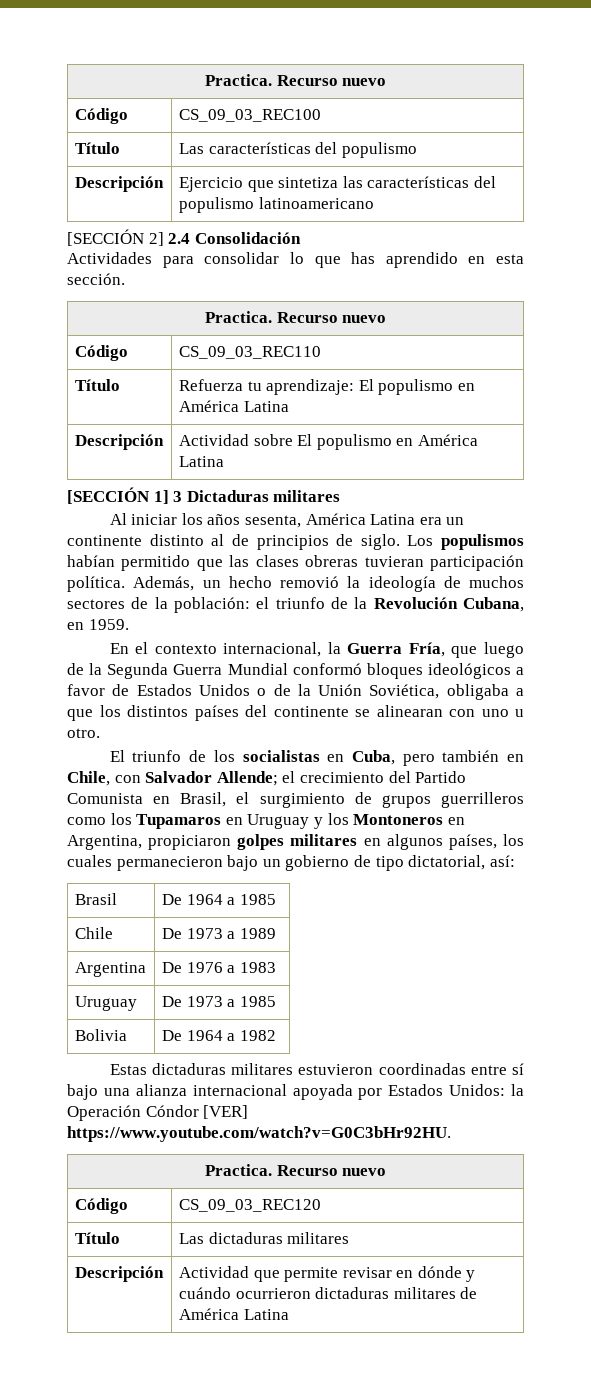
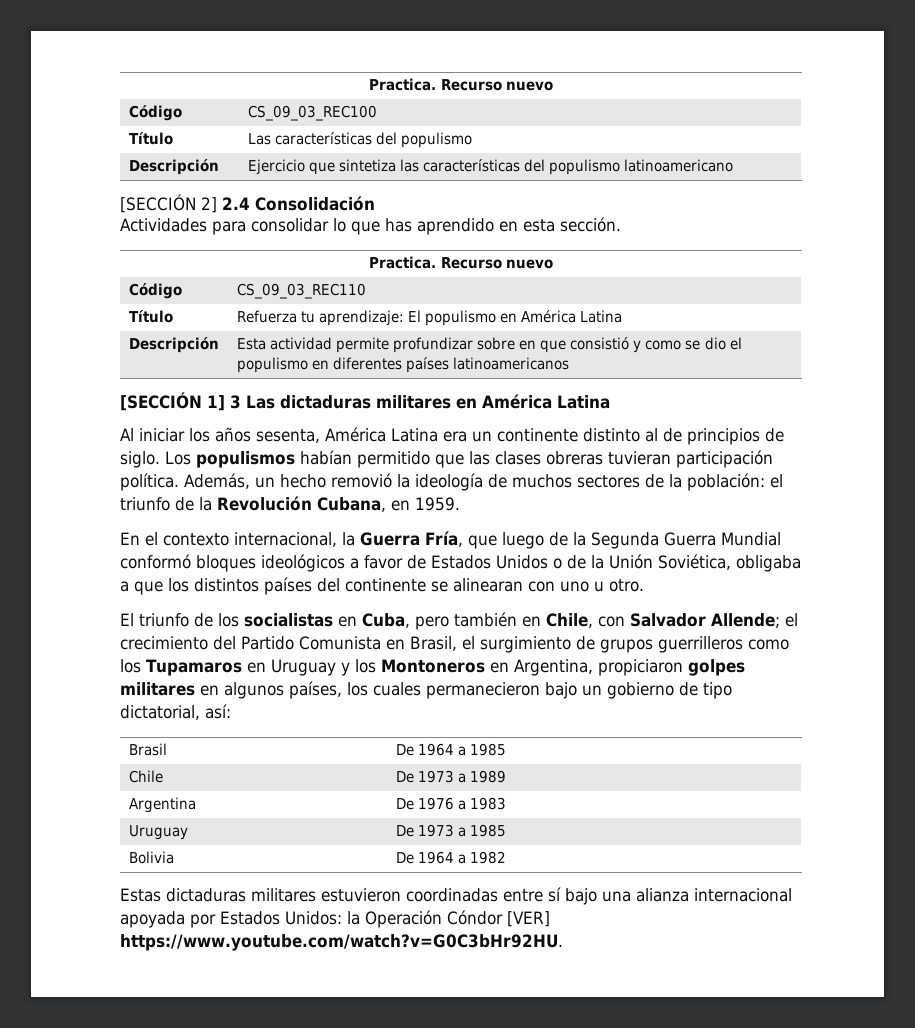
[178,434,478,450] [178,456,224,467] Actividad sobre El populismo en América Latina -> [236,337,742,353] [236,357,570,373] Esta actividad permite profundizar sobre en que consistió y como se dio el populismo en diferentes países latinoamericanos
[186,490,341,502] Dictaduras militares -> [246,394,610,409] Las dictaduras militares en América Latina
[204,1164,387,1176] [74,1198,128,1214] [178,1199,321,1212] [74,1232,120,1244] [178,1232,350,1244] [74,1266,164,1282] [178,1266,476,1282] [178,1287,478,1299] [178,1308,289,1320] // Practica. Recurso nuevo // Código | CS_09_03_REC120 // Título | Las dictaduras militares // Descripción | Actividad que permite revisar en dónde y cuándo ocurrieron dictaduras militares de América Latina -> (563, 942) none

